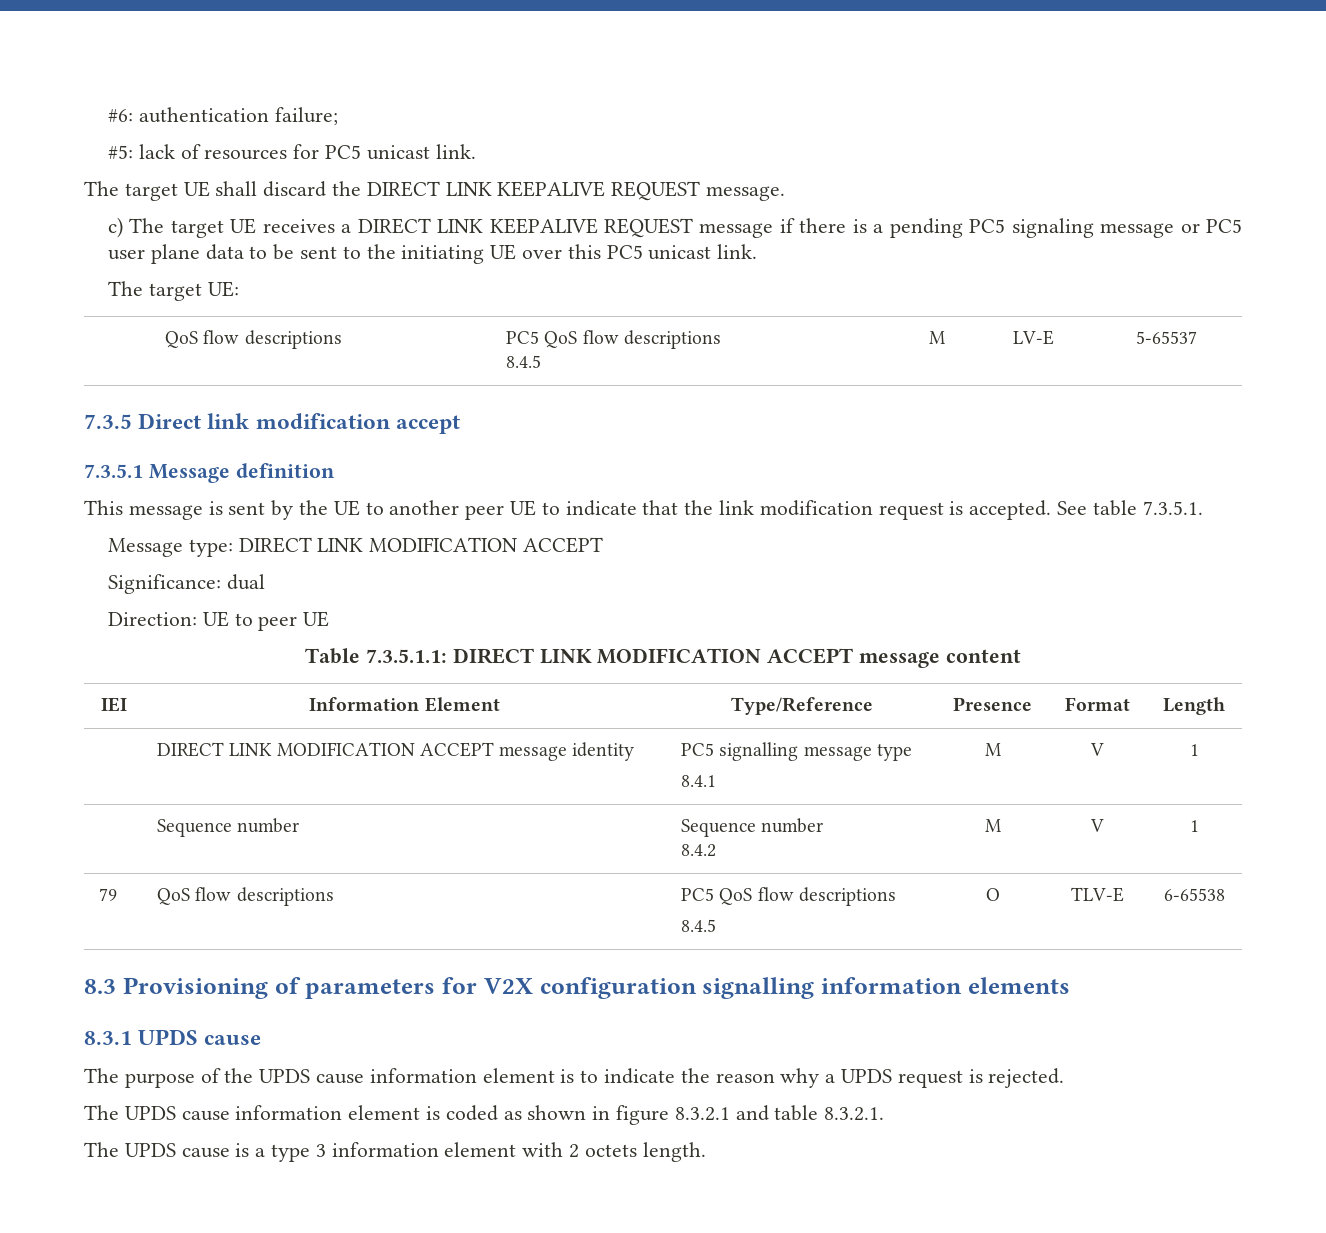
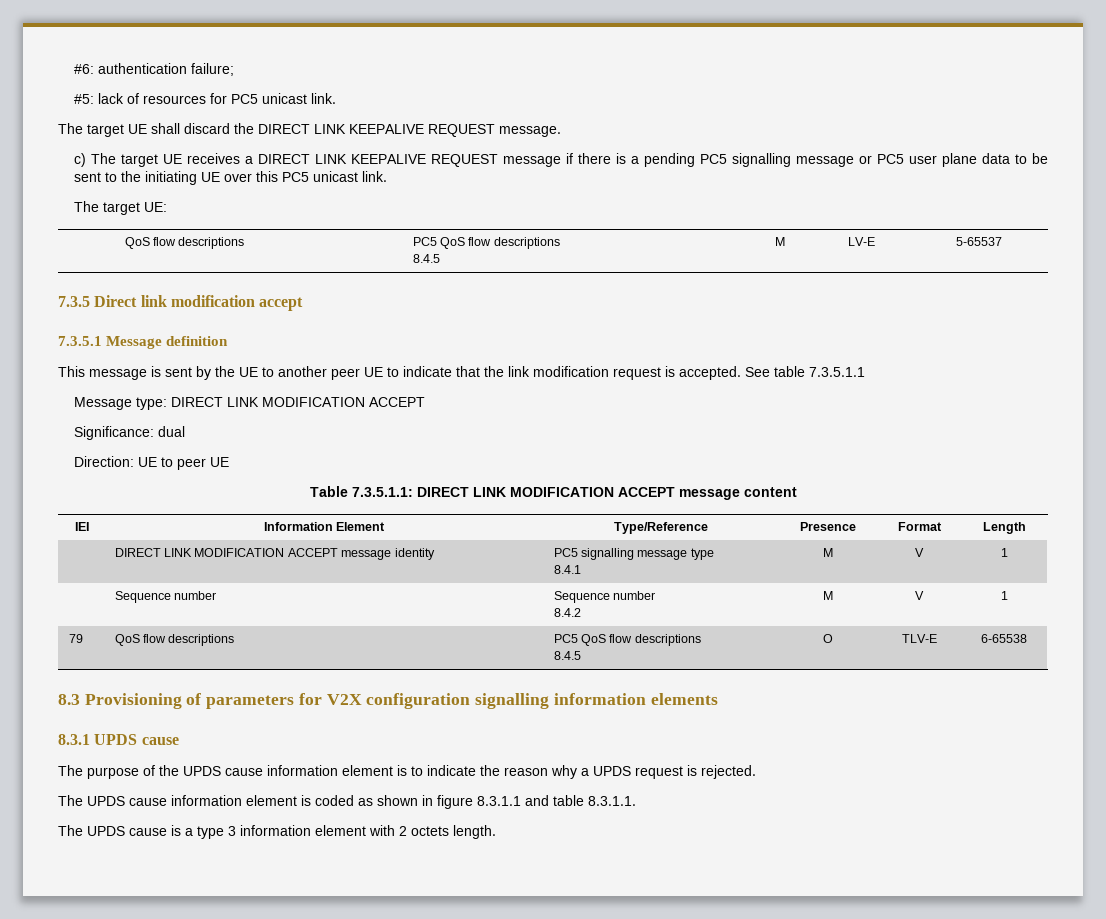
[1011,218,1094,238] signaling -> [731,153,791,167] signalling
[1142,501,1203,515] 7.3.5.1. -> [809,367,865,377] 7.3.5.1.1
[674,1107,730,1121] 8.3.2.1 -> [477,796,521,806] 8.3.1.1
[824,1107,885,1121] 8.3.2.1. -> [588,796,636,806] 8.3.1.1.

